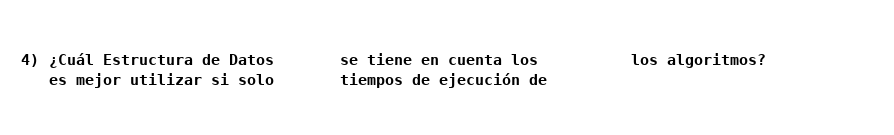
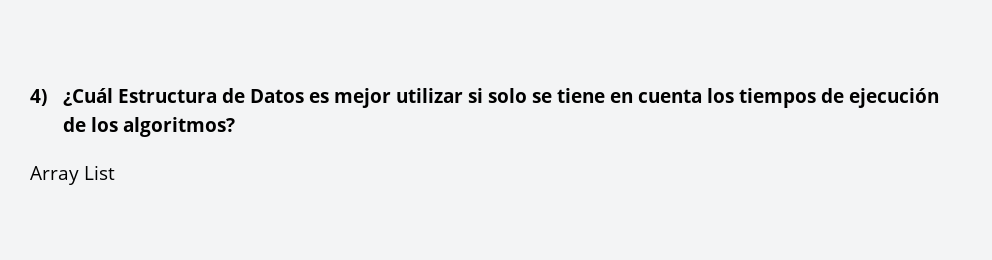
(766, 60) none -> [30,165,115,185] // Array List

